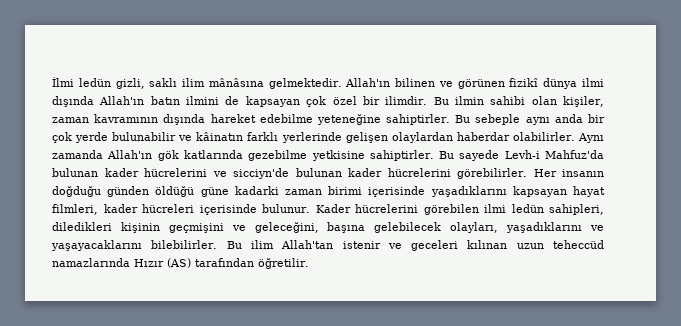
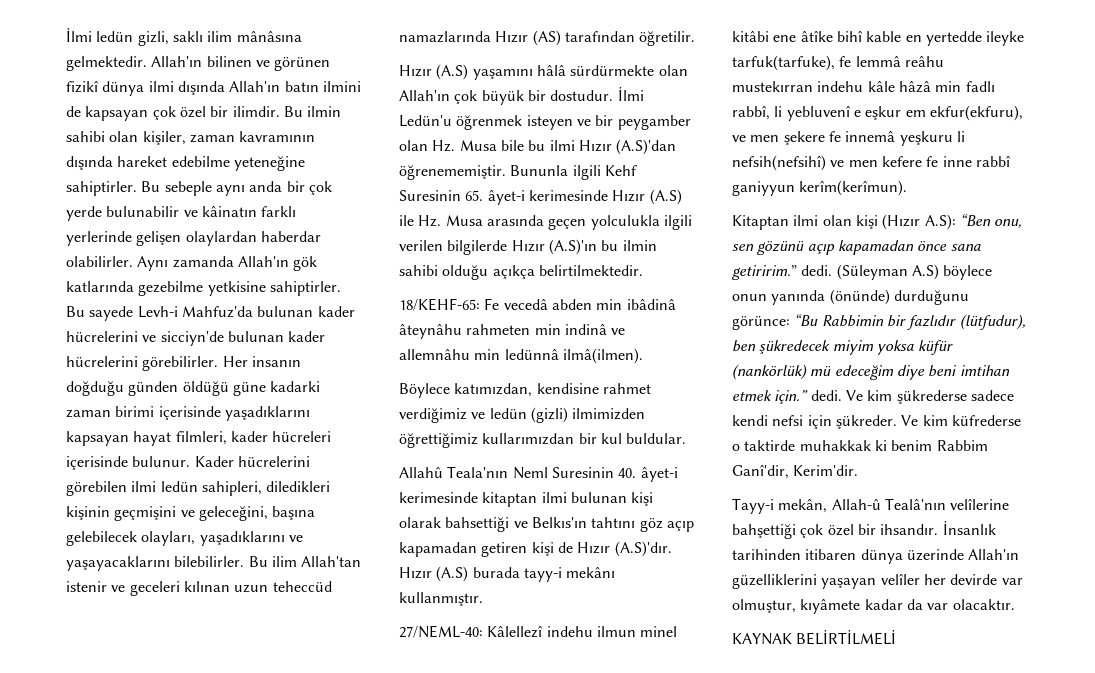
(309, 263) none -> [399,64,688,80] [399,87,644,105] [399,115,691,130] [399,139,677,155] [399,165,637,180] [399,189,682,205] [399,215,692,230] [399,239,657,255] [399,265,643,280] [399,298,676,311] [399,324,626,339] [399,348,643,364] [399,383,651,398] [399,407,646,423] [399,433,687,448] [399,466,678,482] [399,492,654,507] [399,517,694,532] [399,541,672,557] [399,566,616,582] [399,592,483,606] [399,625,678,638] [732,31,1025,46] [732,55,944,71] [732,81,995,93] [732,105,1023,121] [732,131,965,146] [732,155,1011,171] [732,180,908,196] [732,214,1023,230] [732,240,981,255] [732,264,993,280] [732,289,969,305] [732,314,1026,330] [732,340,954,355] [732,364,1010,380] [732,390,1014,404] [732,415,1021,429] [732,440,988,451] [732,465,859,479] [732,498,1010,514] [732,521,996,539] [732,549,1020,564] [732,574,1023,589] [732,599,1015,614] [732,630,897,645] // Hızır (A.S) yaşamını hâlâ sürdürmekte olan Allah'ın çok büyük bir dostudur. İlmi Ledün'u öğrenmek isteyen ve bir peygamber olan Hz. Musa bile bu ilmi Hızır (A.S)'dan öğrenememiştir. Bununla ilgili Kehf Suresinin 65. âyet-i kerimesinde Hızır (A.S) ile Hz. Musa arasında geçen yolculukla ilgili verilen bilgilerde Hızır (A.S)'ın bu ilmin sahibi olduğu açıkça belirtilmektedir. // 18/KEHF-65: Fe vecedâ abden min ibâdinâ âteynâhu rahmeten min indinâ ve allemnâhu min ledünnâ ilmâ(ilmen). // Böylece katımızdan, kendisine rahmet verdiğimiz ve ledün (gizli) ilmimizden öğrettiğimiz kullarımızdan bir kul buldular. // Allahû Teala'nın Neml Suresinin 40. âyet-i kerimesinde kitaptan ilmi bulunan kişi olarak bahsettiği ve Belkıs'ın tahtını göz açıp kapamadan getiren kişi de Hızır (A.S)'dır. Hızır (A.S) burada tayy-i mekânı kullanmıştır. // 27/NEML-40: Kâlellezî indehu ilmun minel kitâbi ene âtîke bihî kable en yertedde ileyke tarfuk(tarfuke), fe lemmâ reâhu mustekırran indehu kâle hâzâ min fadlı rabbî, li yebluvenî e eşkur em ekfur(ekfuru), ve men şekere fe innemâ yeşkuru li nefsih(nefsihî) ve men kefere fe inne rabbî ganiyyun kerîm(kerîmun). // Kitaptan ilmi olan kişi (Hızır A.S): “Ben onu, sen gözünü açıp kapamadan önce sana getiririm.” dedi. (Süleyman A.S) böylece onun yanında (önünde) durduğunu görünce: “Bu Rabbimin bir fazlıdır (lütfudur), ben şükredecek miyim yoksa küfür (nankörlük) mü edeceğim diye beni imtihan etmek için.” dedi. Ve kim şükrederse sadece kendi nefsi için şükreder. Ve kim küfrederse o taktirde muhakkak ki benim Rabbim Ganî'dir, Kerim'dir. // Tayy-i mekân, Allah-û Tealâ'nın velîlerine bahşettiği çok özel bir ihsandır. İnsanlık tarihinden itibaren dünya üzerinde Allah'ın güzelliklerini yaşayan velîler her devirde var olmuştur, kıyâmete kadar da var olacaktır. // KAYNAK BELİRTİLMELİ

